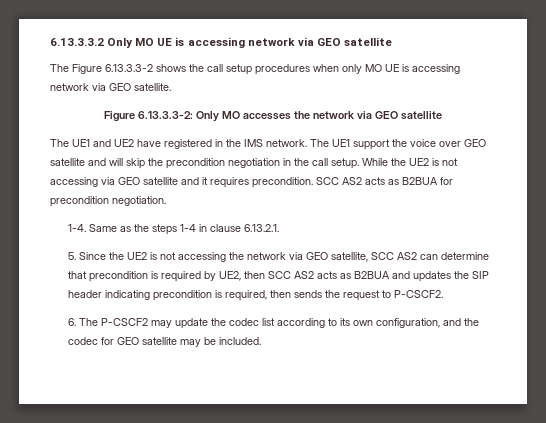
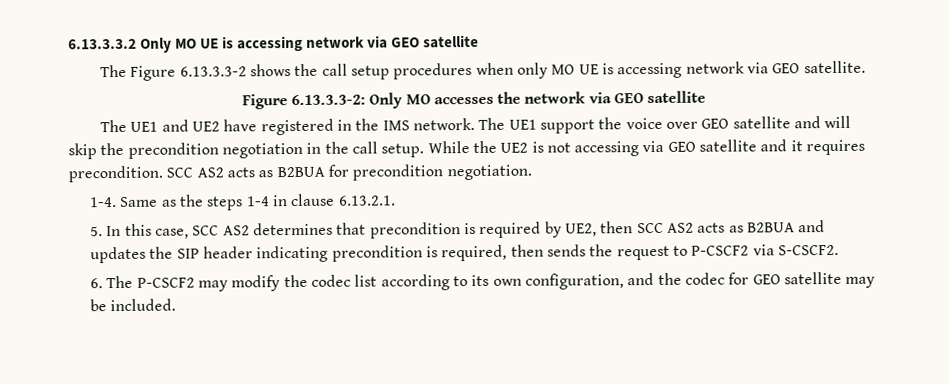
[78,252,489,262] Since the UE2 is not accessing the network via GEO satellite, SCC AS2 can determine -> [106,222,334,239] In this case, SCC AS2 determines
[393,290,443,298] P-CSCF2. -> [691,244,839,256] P-CSCF2 via S-CSCF2.
[174,318,208,329] update -> [231,275,281,292] modify

